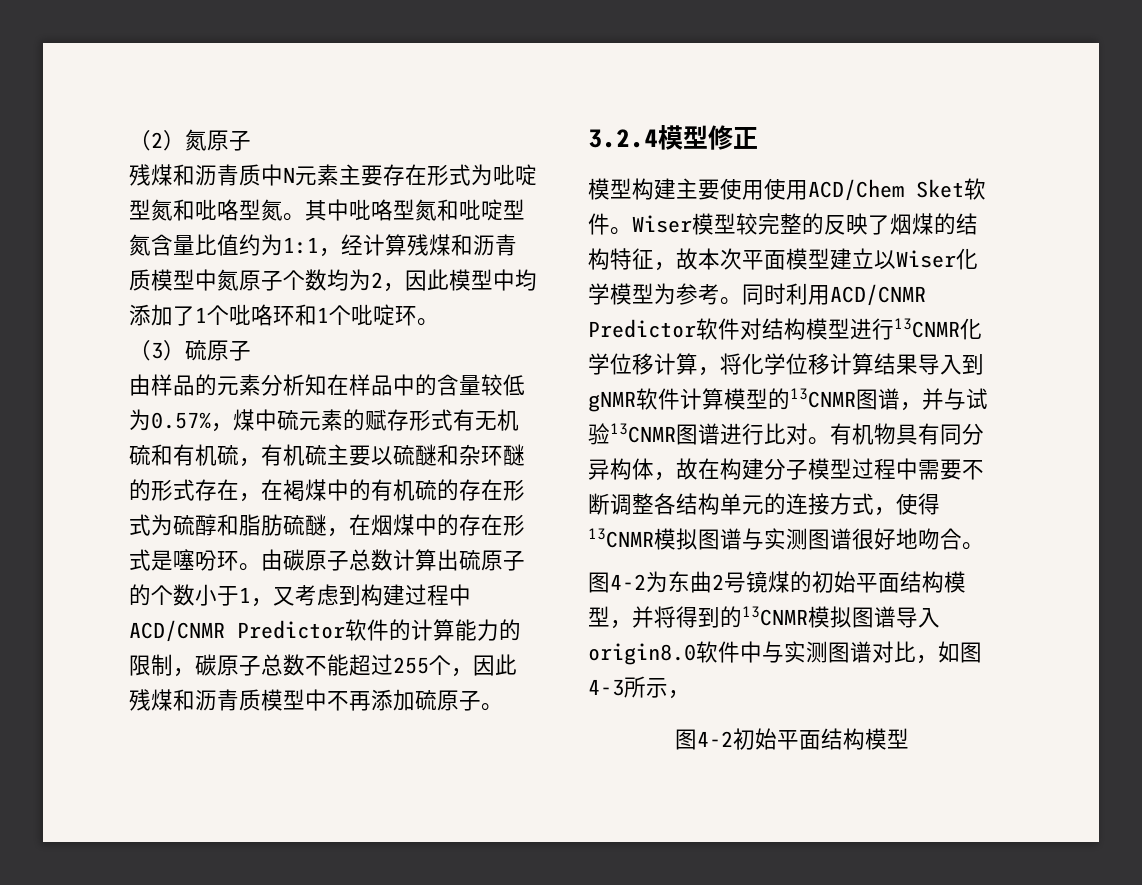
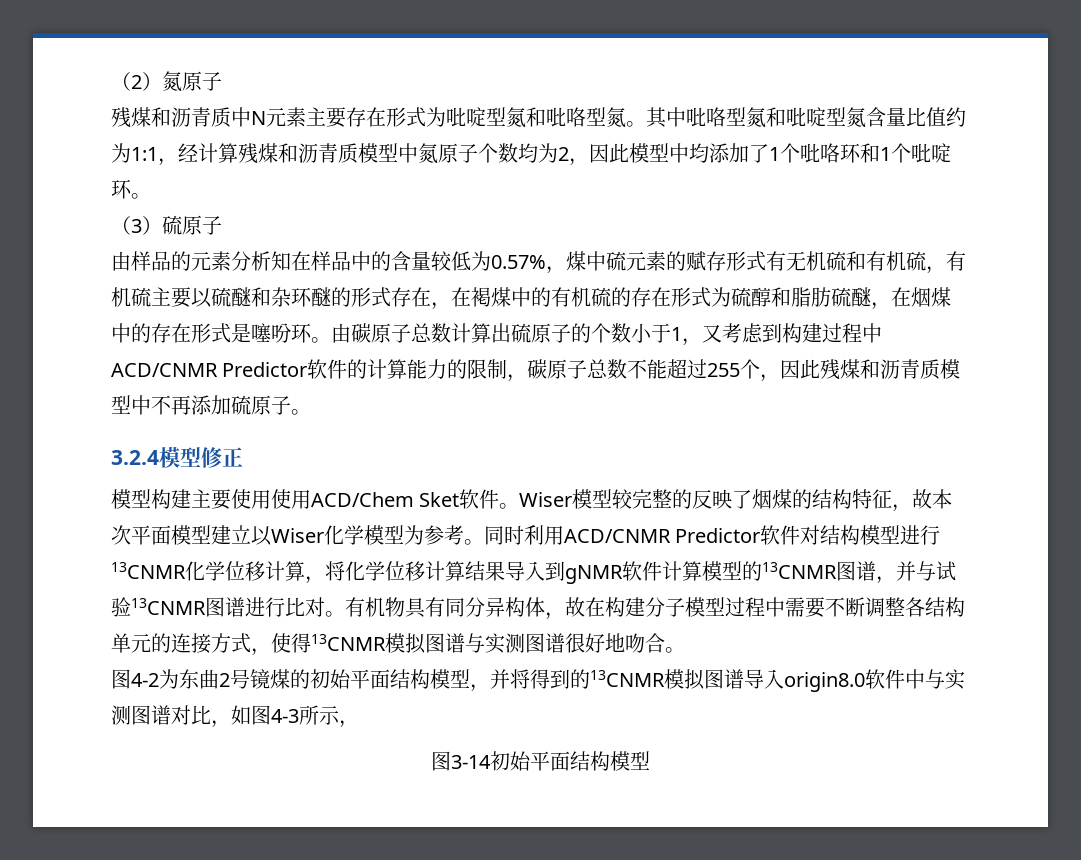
[697,731,733,747] 4-2 -> [451,755,491,769] 3-14

